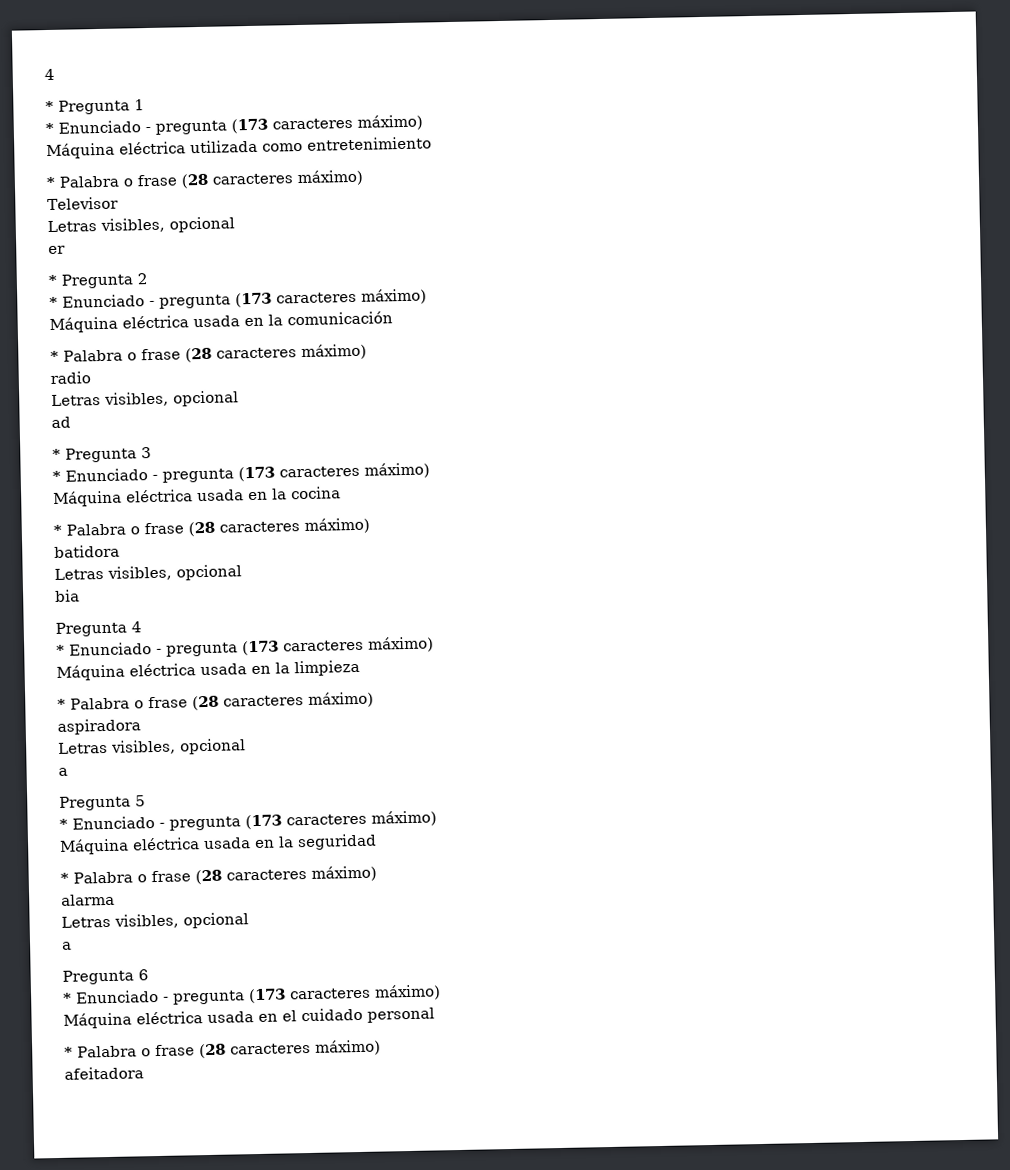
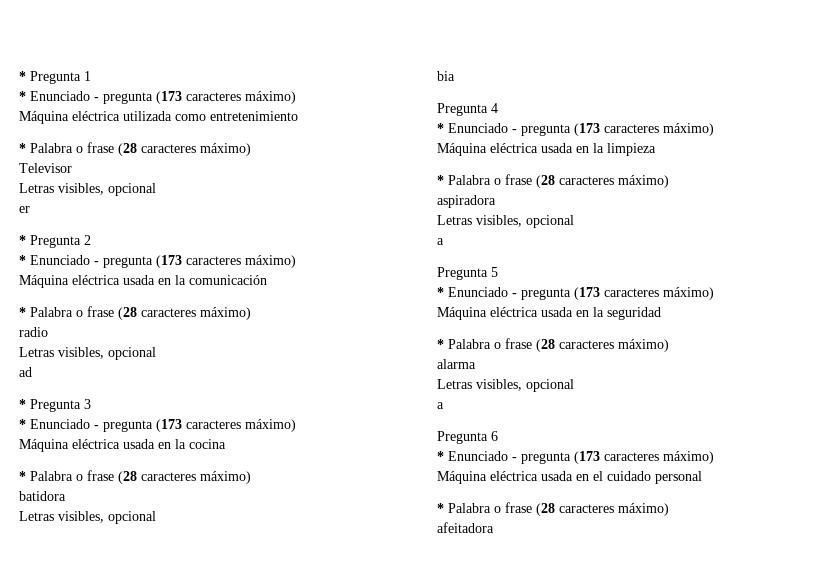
[44,68,55,81] 4 // -> (19, 76) none

